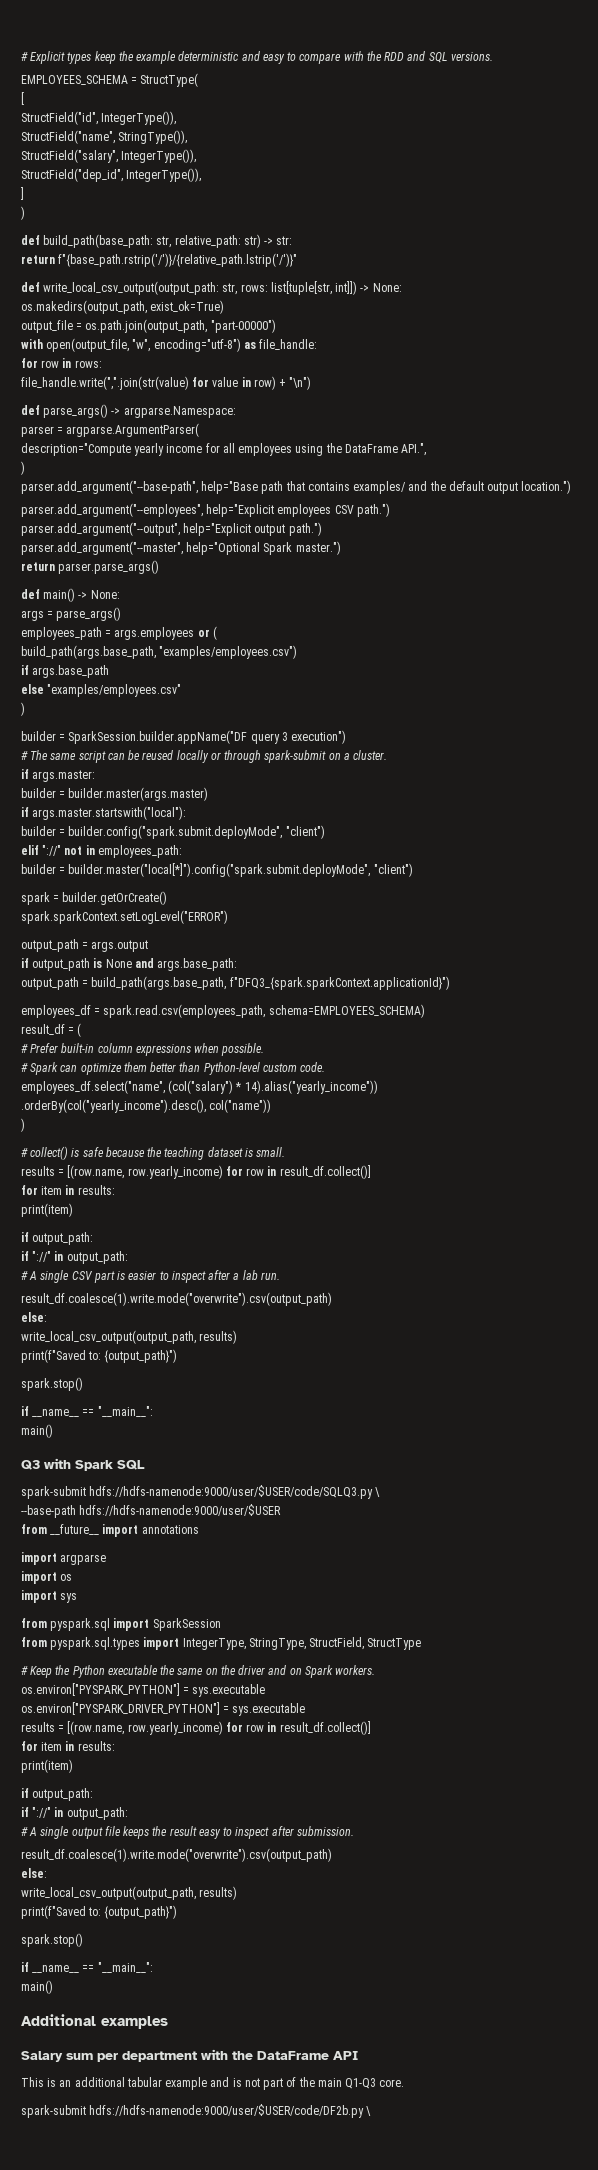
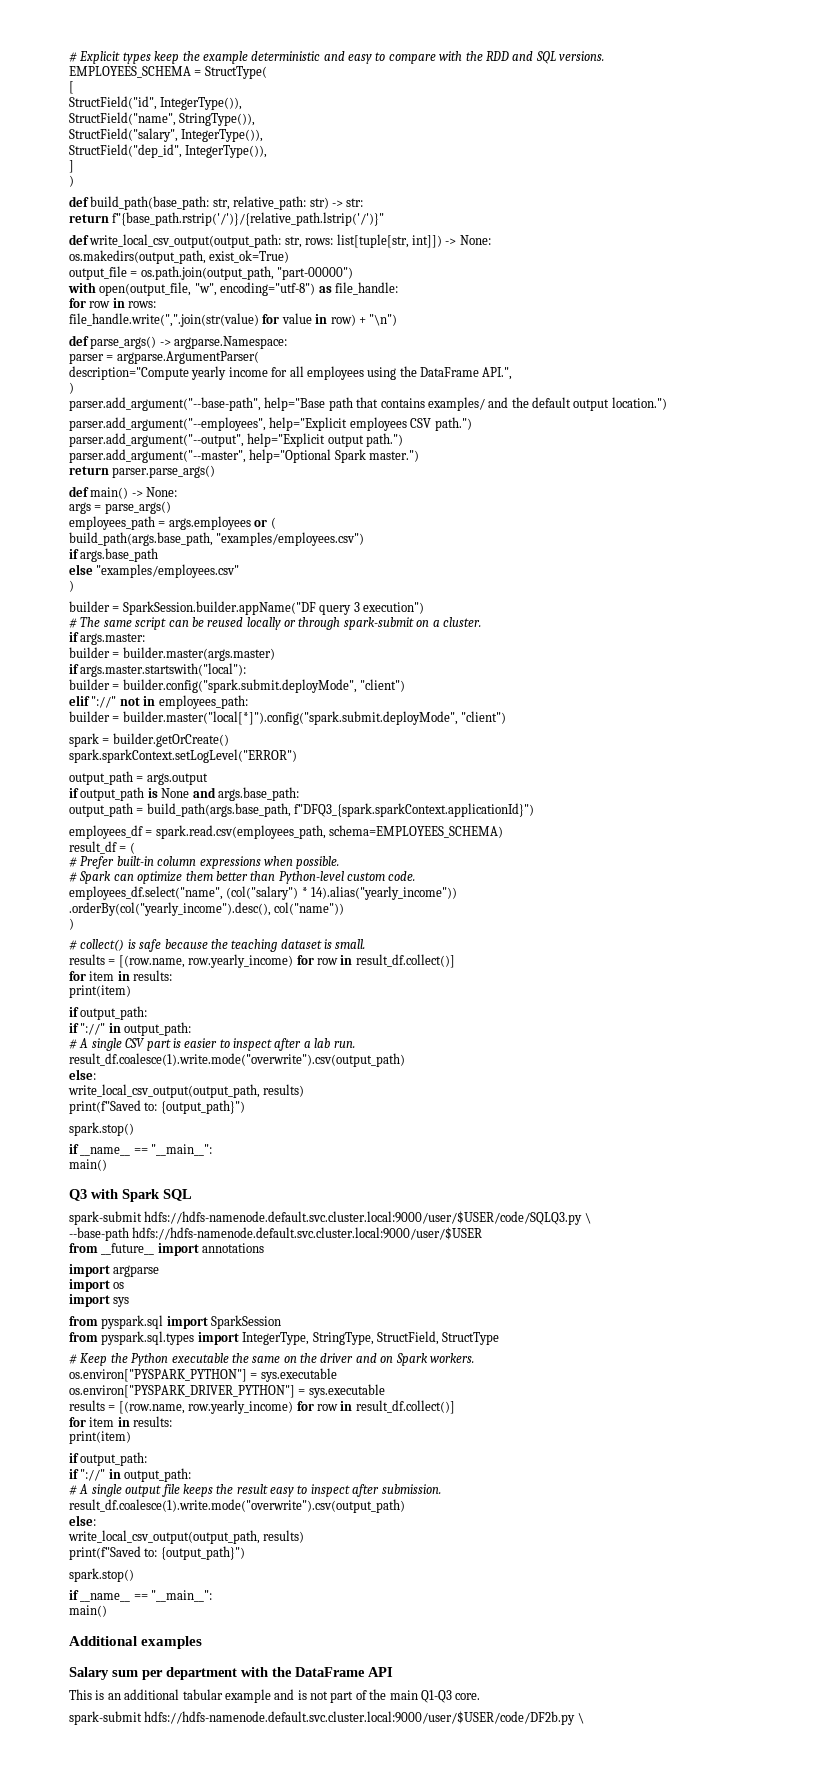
[89,1485,374,1499] hdfs://hdfs-namenode:9000/user/$USER/code/SQLQ3.py -> [144,1211,583,1225] hdfs://hdfs-namenode.default.svc.cluster.local:9000/user/$USER/code/SQLQ3.py
[79,1504,282,1516] hdfs://hdfs-namenode:9000/user/$USER -> [132,1227,483,1240] hdfs://hdfs-namenode.default.svc.cluster.local:9000/user/$USER
[89,2104,365,2118] hdfs://hdfs-namenode:9000/user/$USER/code/DF2b.py -> [144,1711,576,1725] hdfs://hdfs-namenode.default.svc.cluster.local:9000/user/$USER/code/DF2b.py

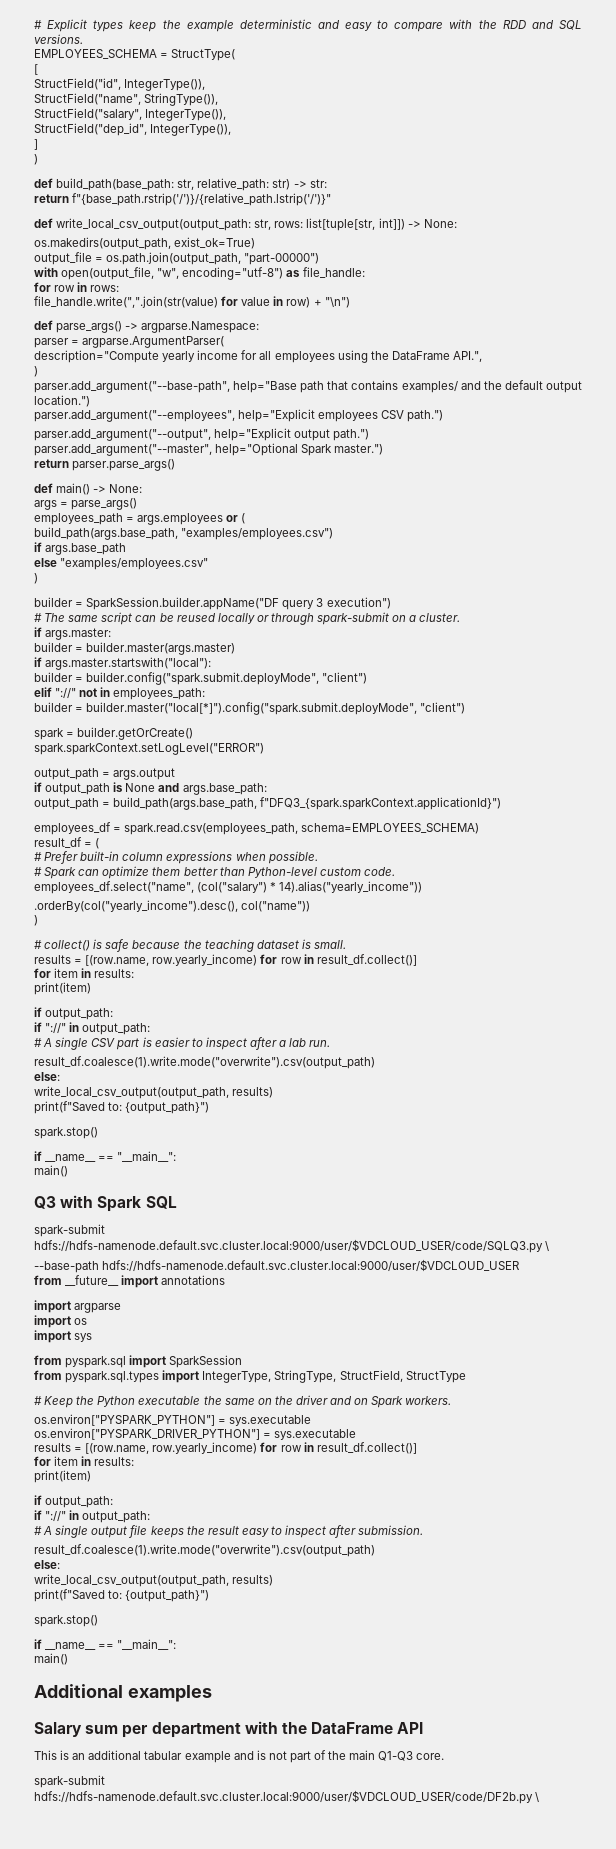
[144,1211,583,1225] hdfs://hdfs-namenode.default.svc.cluster.local:9000/user/$USER/code/SQLQ3.py -> [34,1239,543,1253] hdfs://hdfs-namenode.default.svc.cluster.local:9000/user/$VDCLOUD_USER/code/SQLQ3.py
[132,1227,483,1240] hdfs://hdfs-namenode.default.svc.cluster.local:9000/user/$USER -> [102,1259,521,1272] hdfs://hdfs-namenode.default.svc.cluster.local:9000/user/$VDCLOUD_USER
[144,1711,576,1725] hdfs://hdfs-namenode.default.svc.cluster.local:9000/user/$USER/code/DF2b.py -> [34,1790,533,1804] hdfs://hdfs-namenode.default.svc.cluster.local:9000/user/$VDCLOUD_USER/code/DF2b.py

